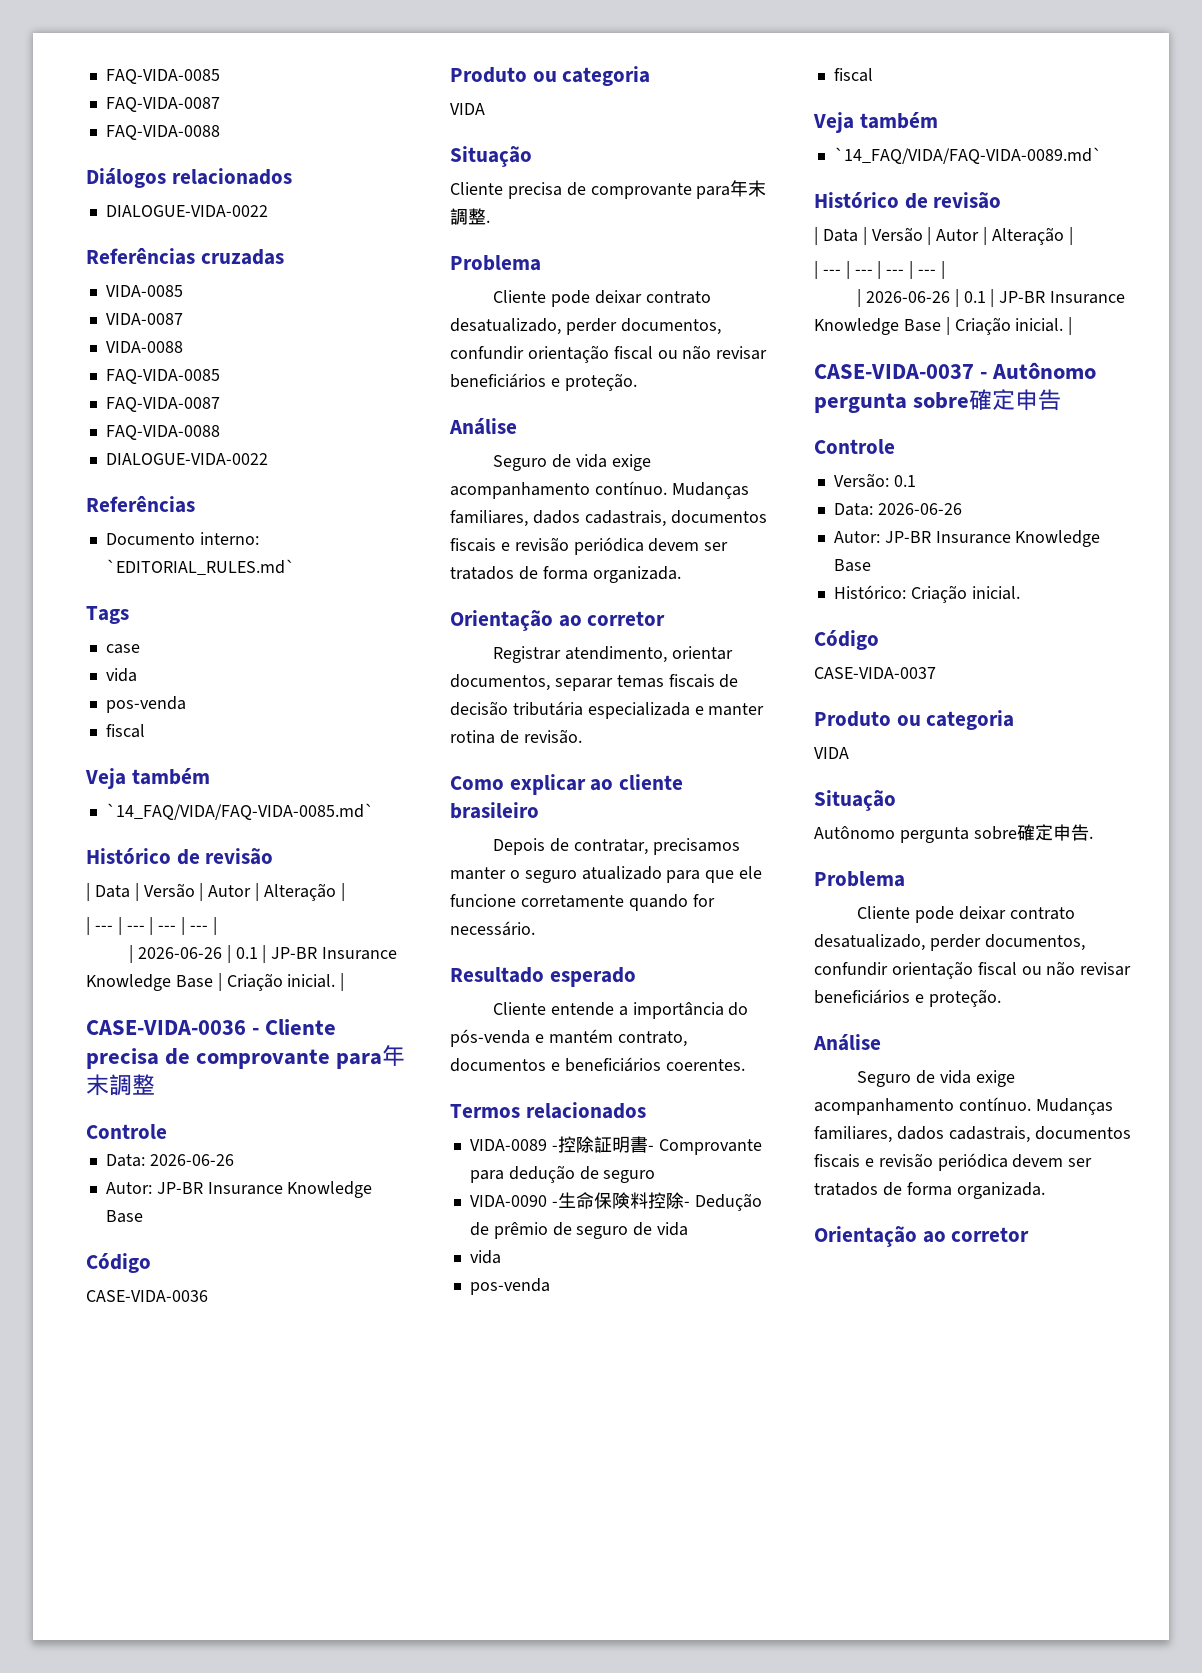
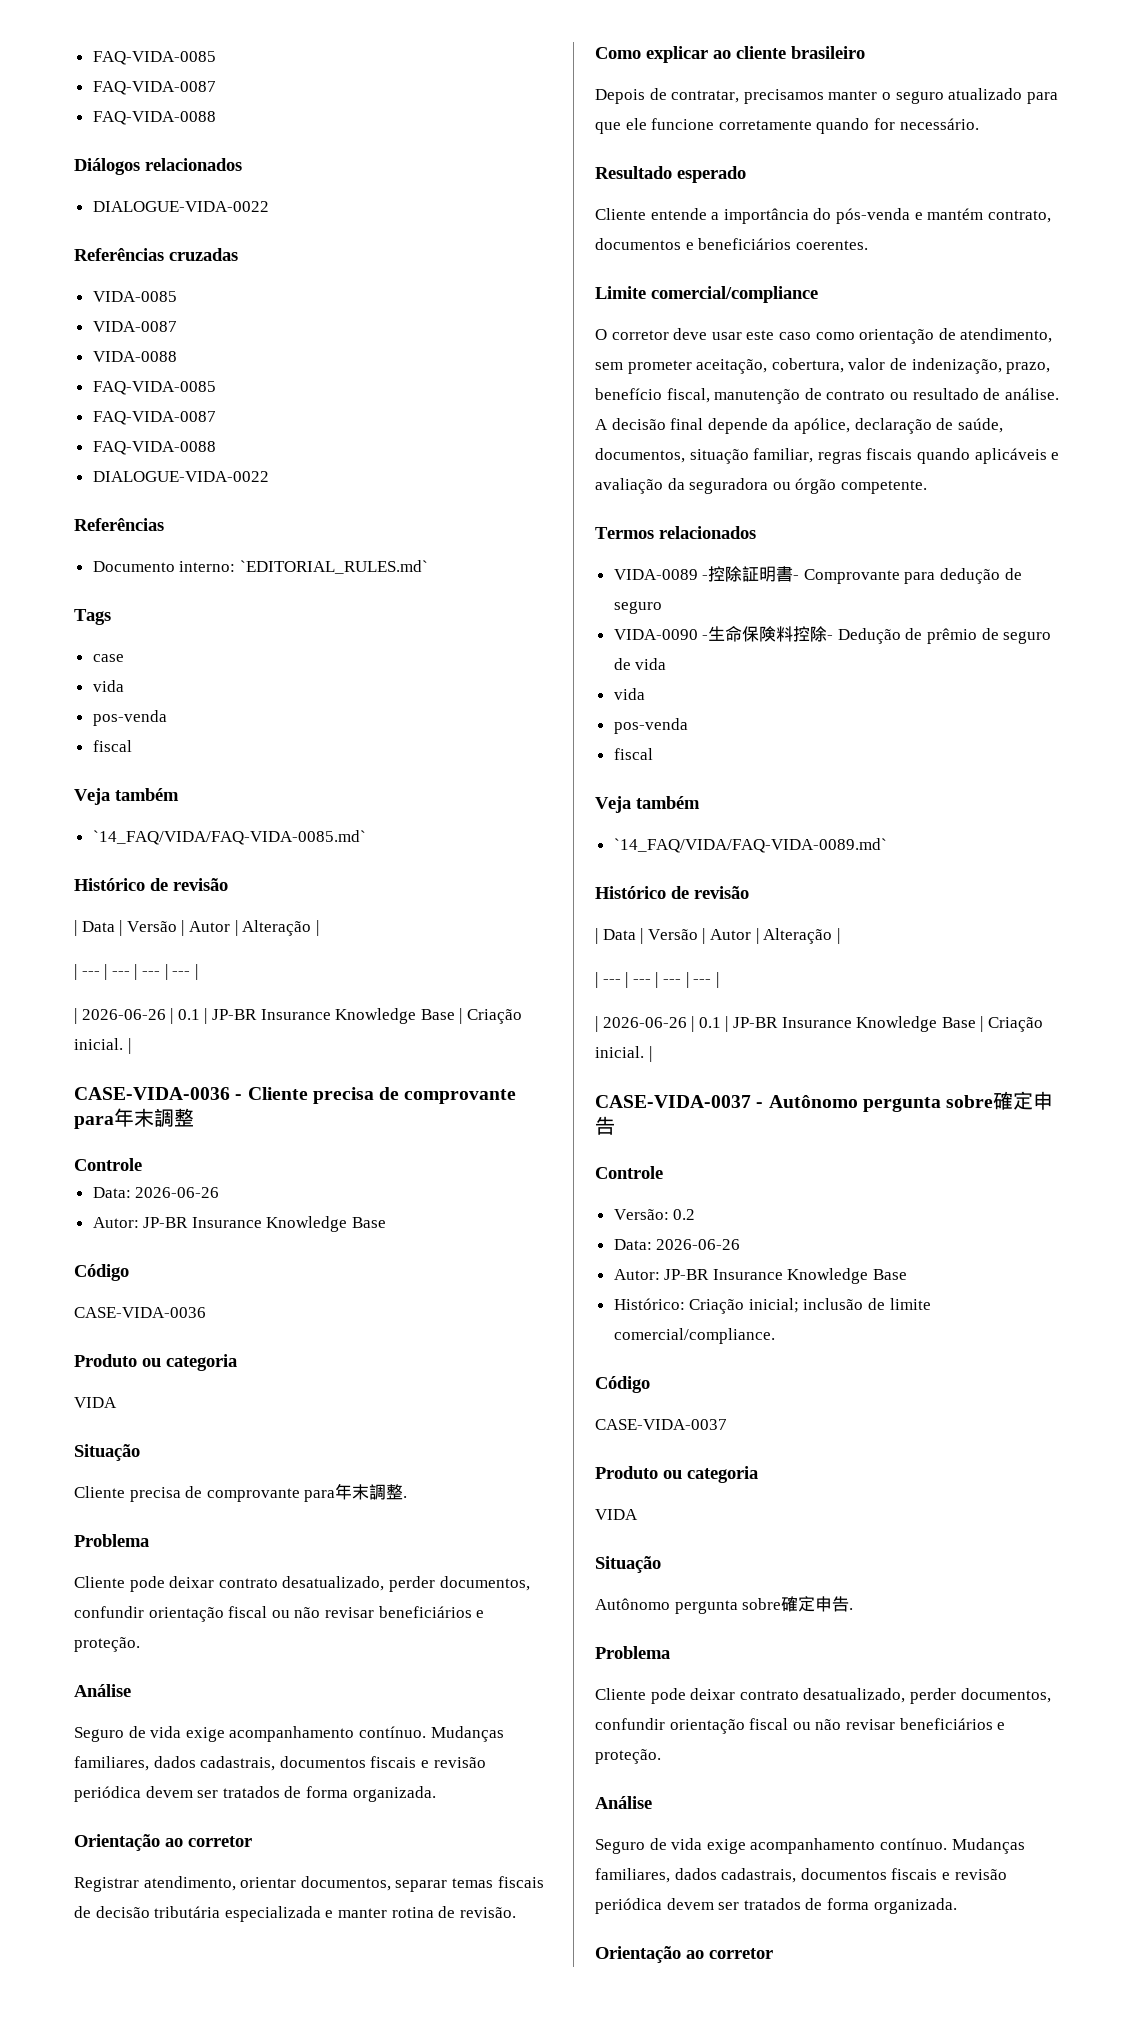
(745, 1065) none -> [595,286,818,303] [595,328,1053,344] [595,358,1051,374] [595,388,1059,404] [595,418,1003,434] [595,448,1060,464] [595,478,927,494] // Limite comercial/compliance // O corretor deve usar este caso como orientação de atendimento, sem prometer aceitação, cobertura, valor de indenização, prazo, benefício fiscal, manutenção de contrato ou resultado de análise. A decisão final depende da apólice, declaração de saúde, documentos, situação familiar, regras fiscais quando aplicáveis e avaliação da seguradora ou órgão competente.
[893,475,916,487] 0.1 -> [673,1209,696,1220] 0.2
[971,586,1020,600] inicial. -> [748,1298,931,1313] [613,1328,775,1344] inicial; inclusão de limite comercial/compliance.

